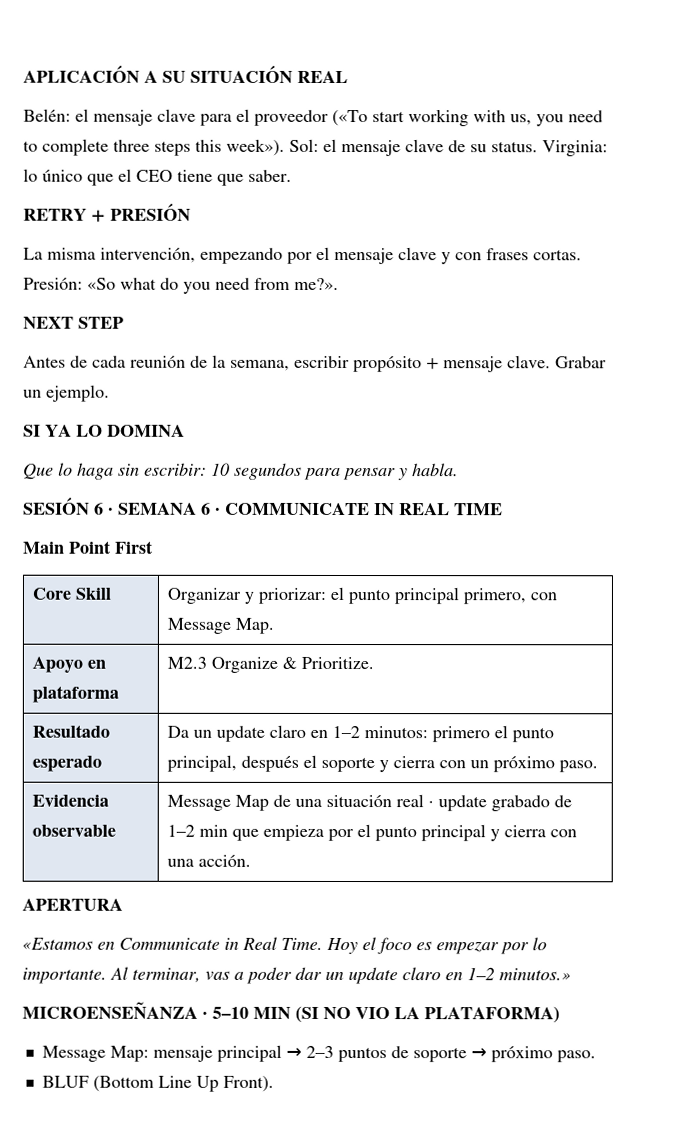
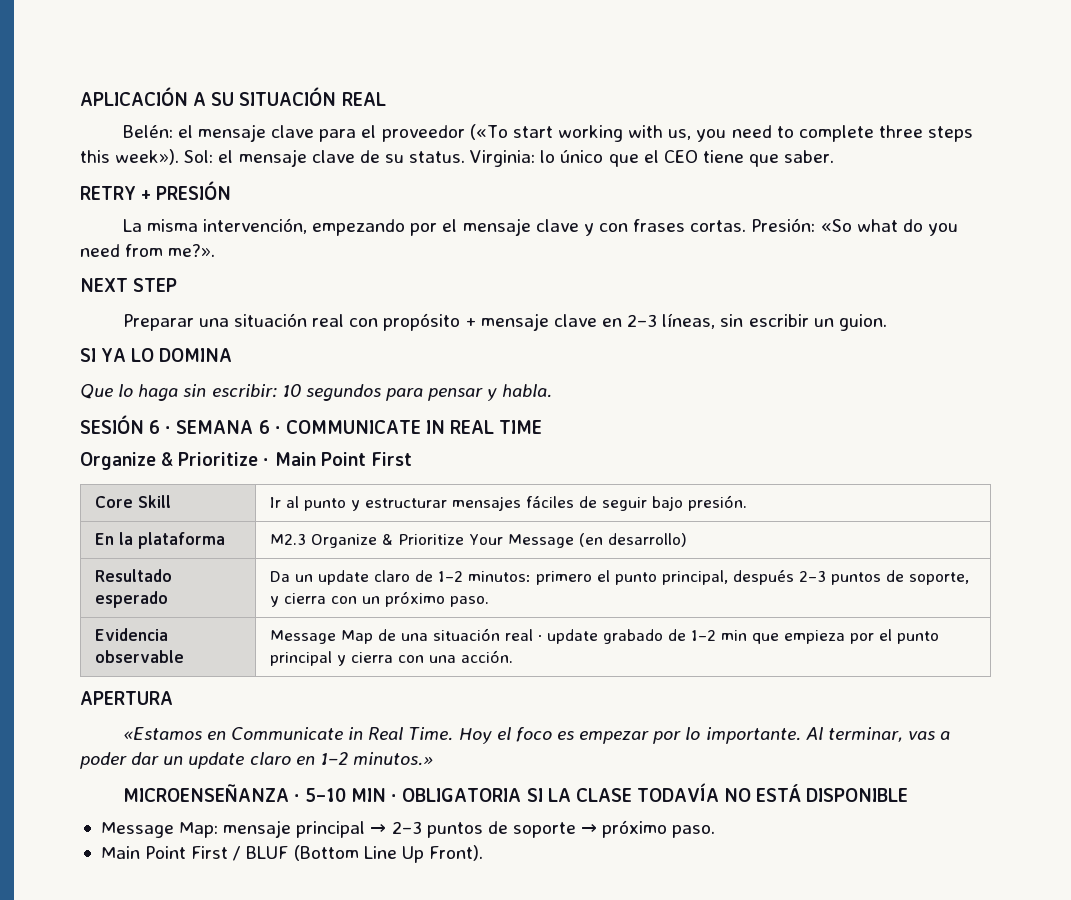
[23,354,607,373] [23,384,110,402] Antes de cada reunión de la semana, escribir propósito + mensaje clave. Grabar un ejemplo. -> [122,313,887,331] Preparar una situación real con propósito + mensaje clave en 2–3 líneas, sin escribir un guion.
(503, 509) none -> [80,452,270,470] Organize & Prioritize ·
[167,586,558,605] [167,617,275,634] [32,656,107,673] Organizar y priorizar: el punto principal primero, con Message Map. // Apoyo en -> [270,495,748,511] [95,532,134,545] Ir al punto y estructurar mensajes fáciles de seguir bajo presión. // En la
[301,656,375,670] Prioritize. -> [398,533,688,548] Prioritize Your Message (en desarrollo)
[310,729,329,738] en -> [415,570,434,582] de
[303,754,376,773] el soporte -> [799,570,970,585] 2–3 puntos de soporte,
[295,1005,560,1024] (SI NO VIO LA PLATAFORMA) -> [391,783,909,802] · OBLIGATORIA SI LA CLASE TODAVÍA NO ESTÁ DISPONIBLE
(596, 1056) none -> [100,846,242,861] Main Point First /

